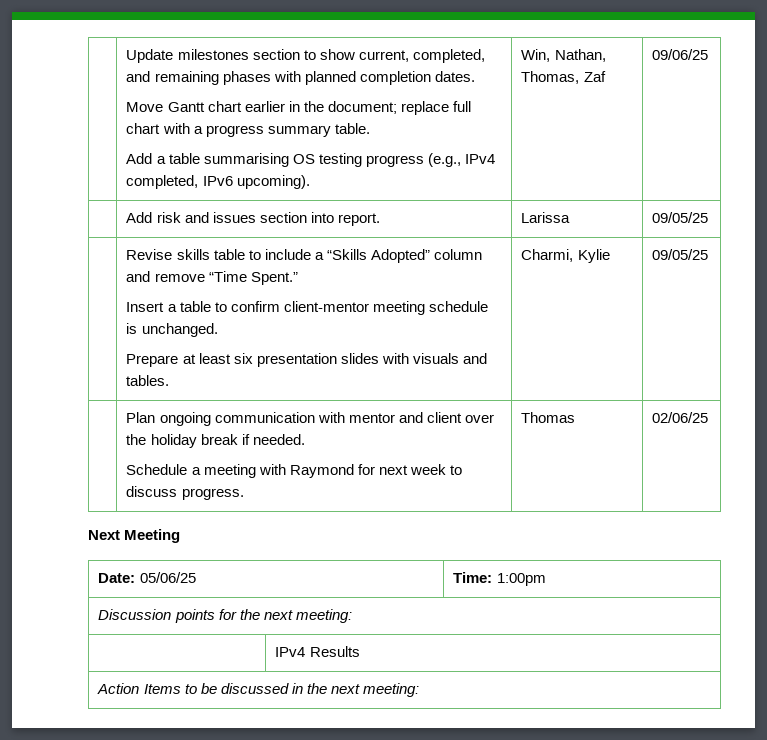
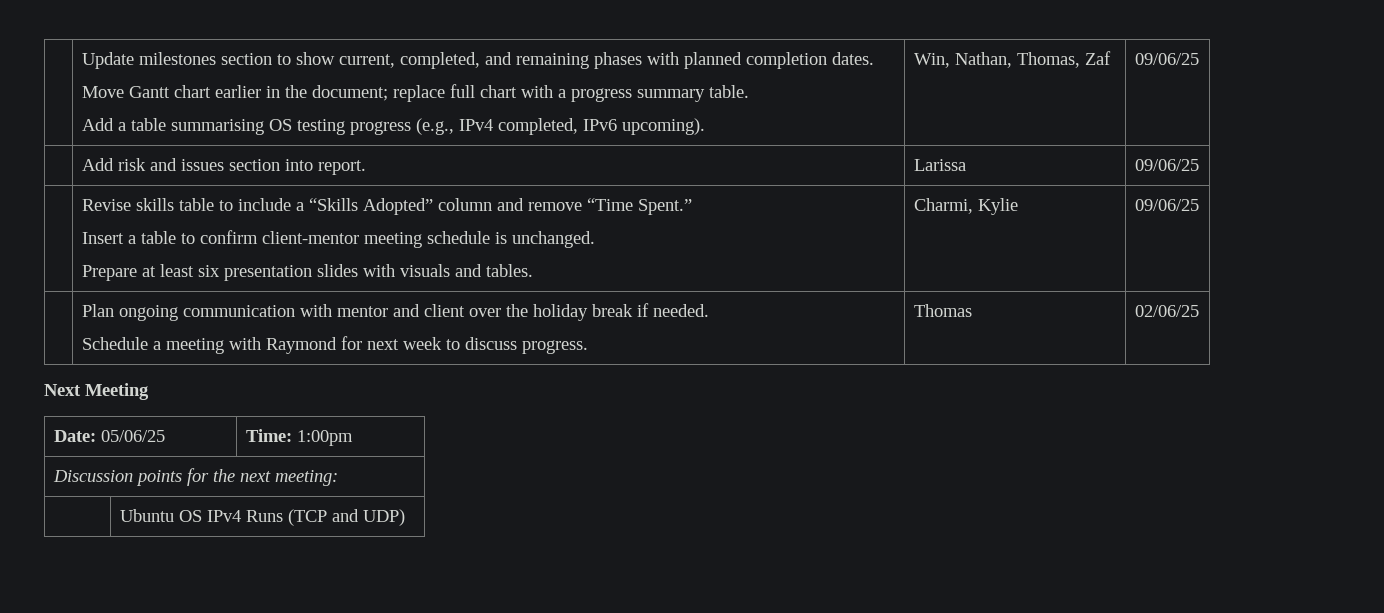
[652,212,709,223] 09/05/25 -> [1134,159,1199,171] 09/06/25
[652,249,709,260] 09/05/25 -> [1134,199,1199,211] 09/06/25
[275,646,360,657] [97,683,419,697] IPv4 Results // Action Items to be discussed in the next meeting: -> [119,509,405,526] Ubuntu OS IPv4 Runs (TCP and UDP)

